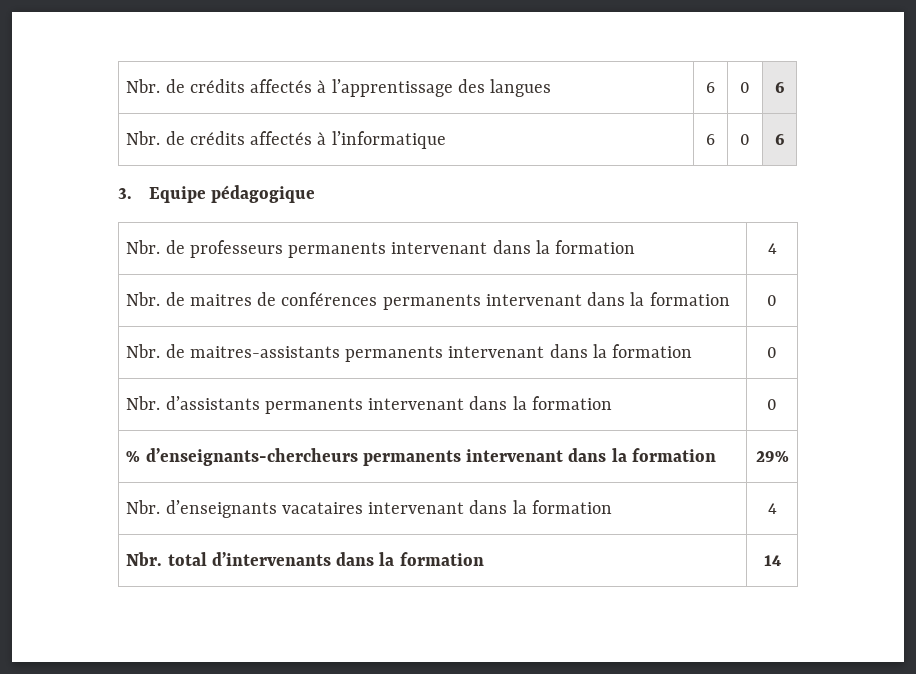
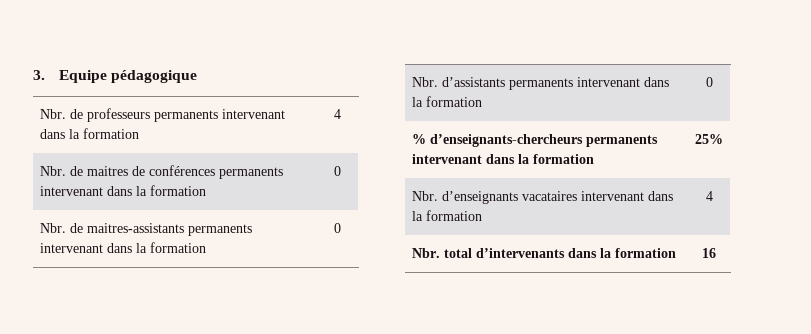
[126,79,552,97] [706,82,715,93] [740,82,750,93] [774,82,785,93] [126,131,446,149] [706,134,715,145] [740,134,750,145] [774,134,785,145] Nbr. de crédits affectés à l’apprentissage des langues | 6 | 0 | 6 // Nbr. de crédits affectés à l’informatique | 6 | 0 | 6 // -> (33, 75) none
[755,451,789,462] 29% -> [695,134,723,144] 25%
[763,555,781,566] 14 -> [702,248,716,258] 16

